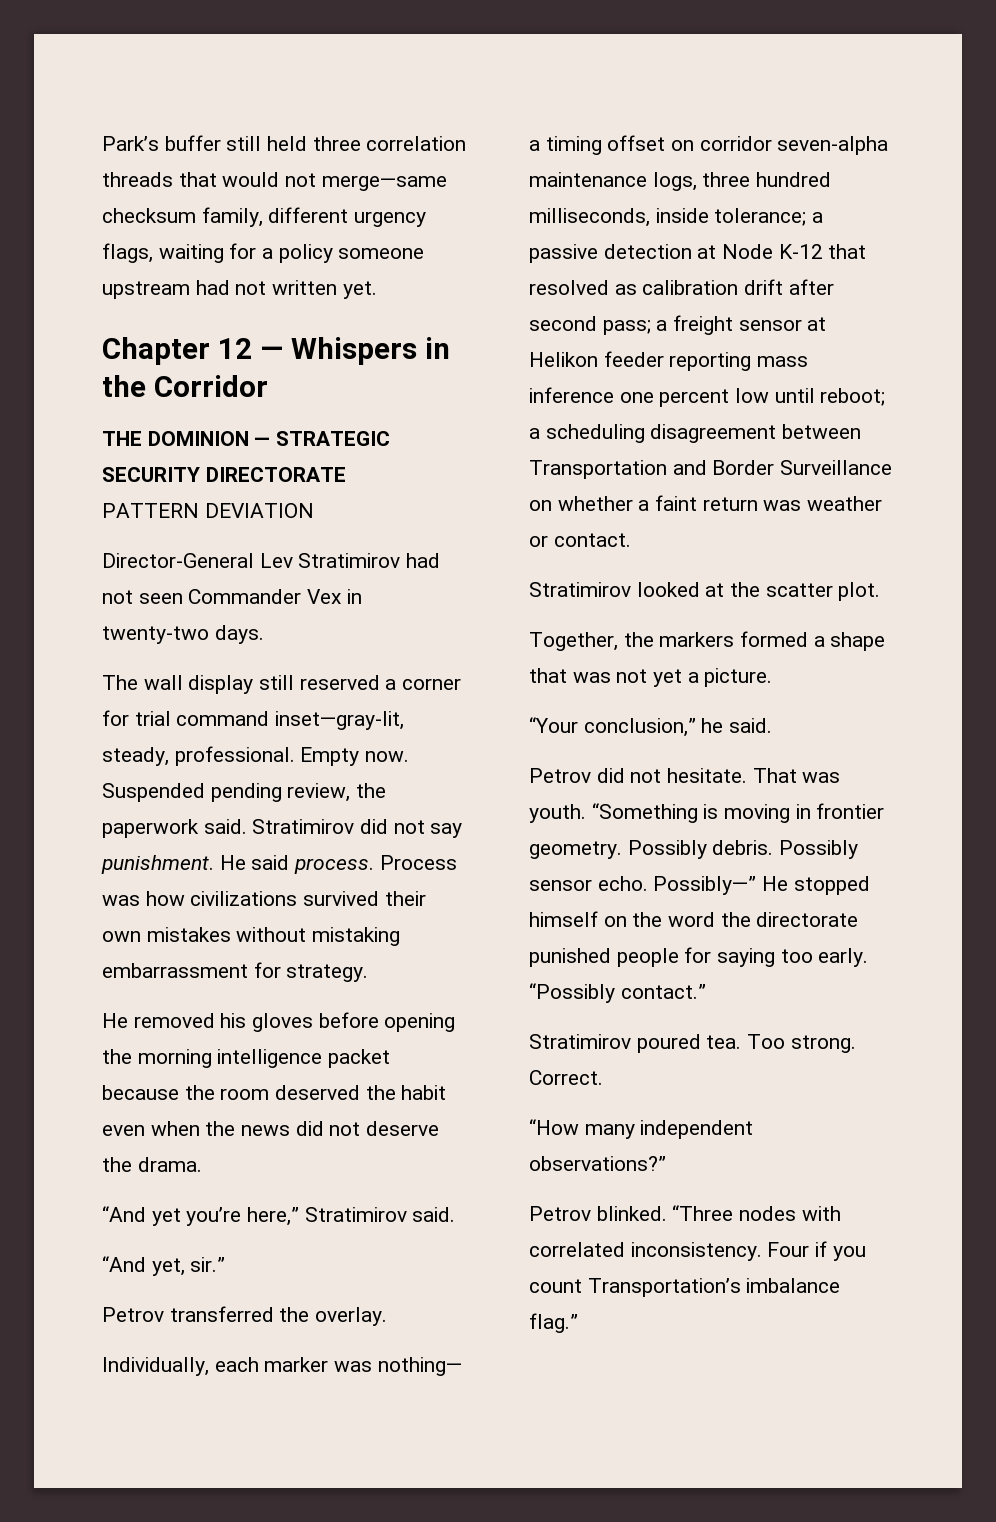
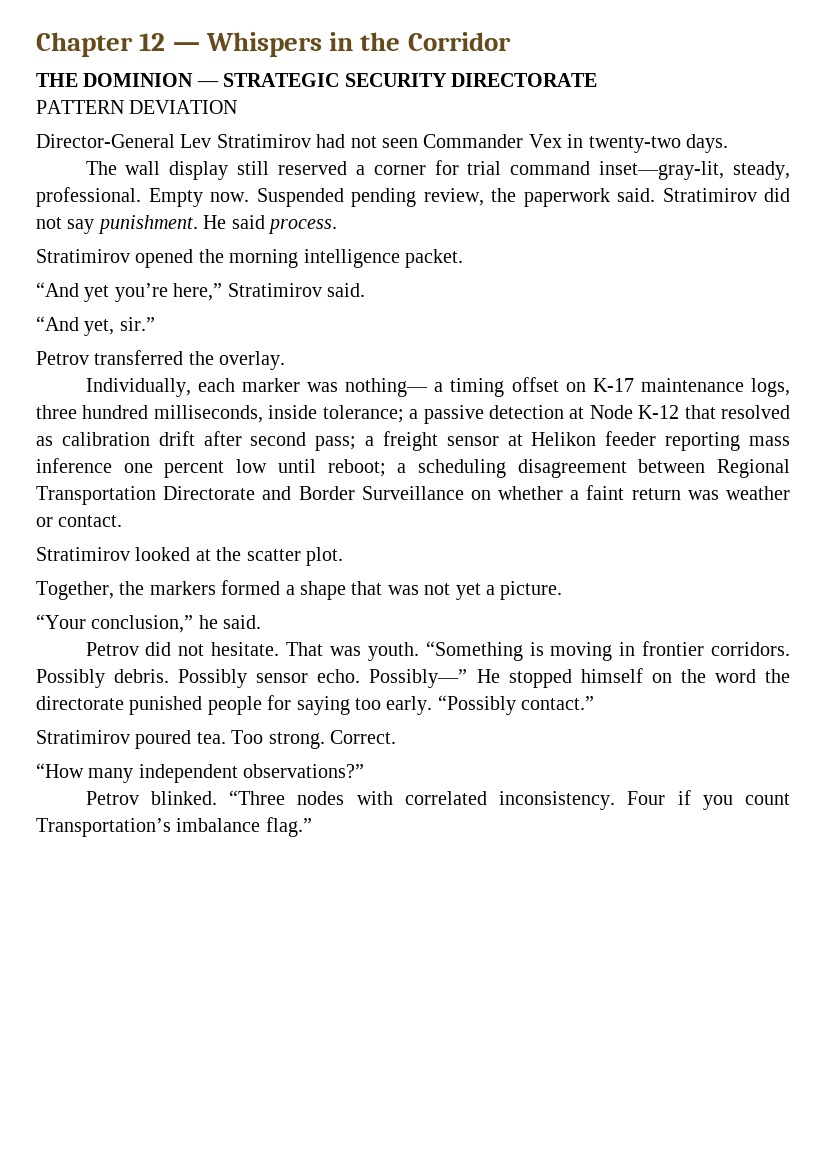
[102,135,467,151] [102,172,447,191] [102,207,427,227] [102,243,425,263] [102,280,377,299] Park’s buffer still held three correlation threads that would not merge—same checksum family, different urgency flags, waiting for a policy someone upstream had not written yet. // -> (36, 44) none
[379,855,457,870] [102,891,426,906] [102,927,401,946] [102,962,369,982] [102,1012,456,1032] [102,1049,391,1068] [102,1085,447,1100] [102,1121,440,1136] [102,1157,202,1172] Process was how civilizations survived their own mistakes without mistaking embarrassment for strategy. // He removed his gloves before opening the morning intelligence packet because the room deserved the habit even when the news did not deserve the drama. -> [36,249,463,268] // Stratimirov opened the morning intelligence packet.
[699,136,889,155] corridor seven-alpha -> [592,378,634,392] K-17
[529,460,667,479] Transportation -> [717,459,790,478] [36,486,256,505] Regional Transportation Directorate
[529,841,622,859] geometry. -> [710,642,790,656] corridors.

